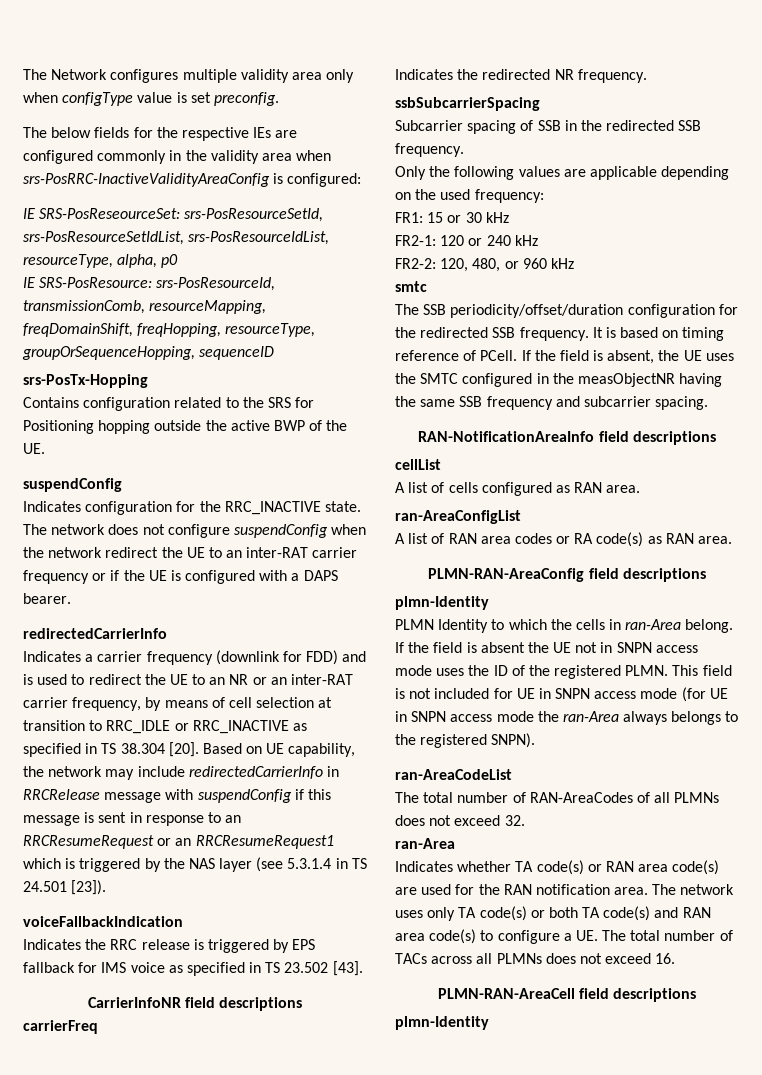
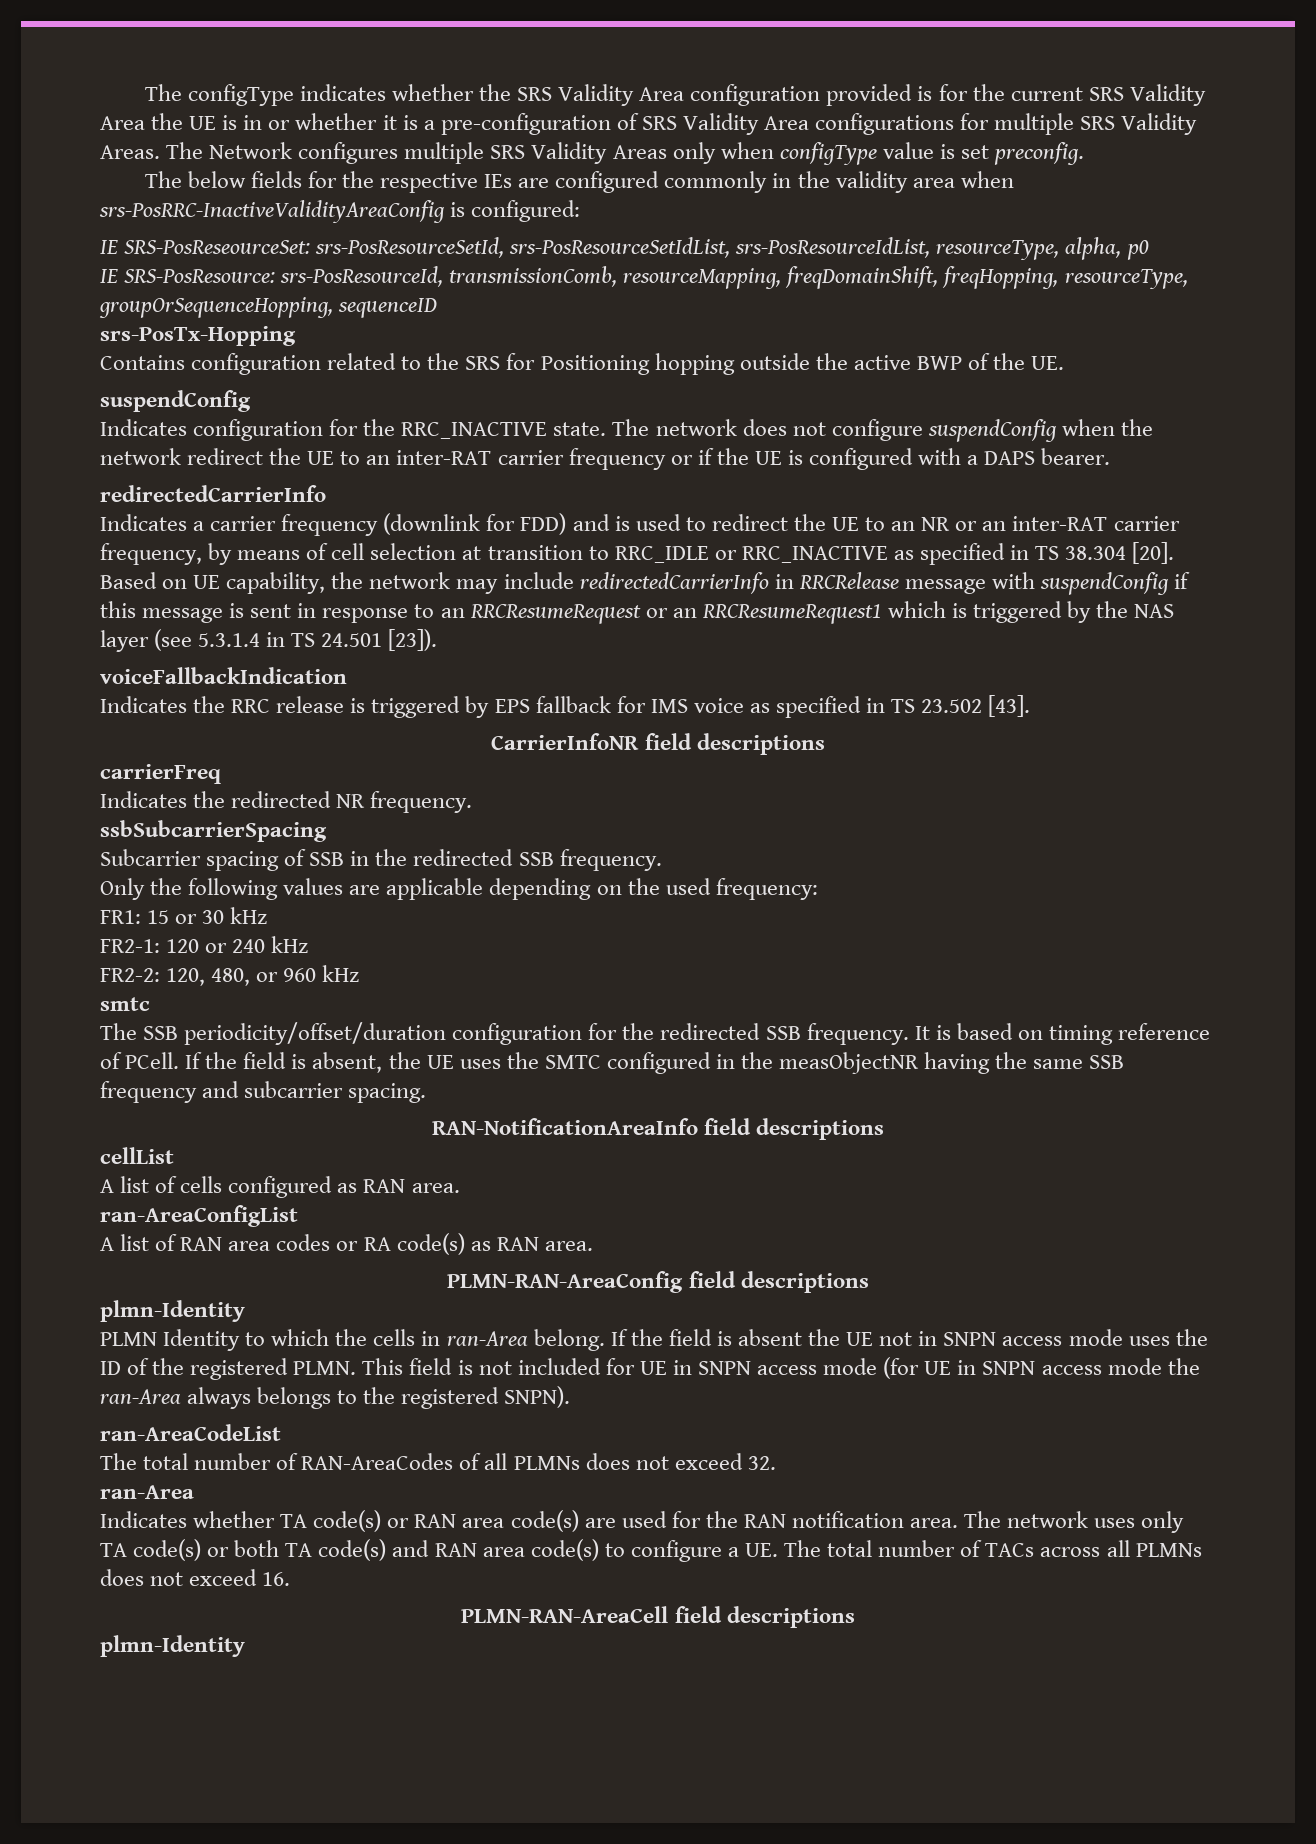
[23,69,322,83] The Network configures multiple validity area -> [144,84,1206,106] [100,113,1198,135] [100,142,667,164] The configType indicates whether the SRS Validity Area configuration provided is for the current SRS Validity Area the UE is in or whether it is a pre-configuration of SRS Validity Area configurations for multiple SRS Validity Areas. The Network configures multiple SRS Validity Areas

